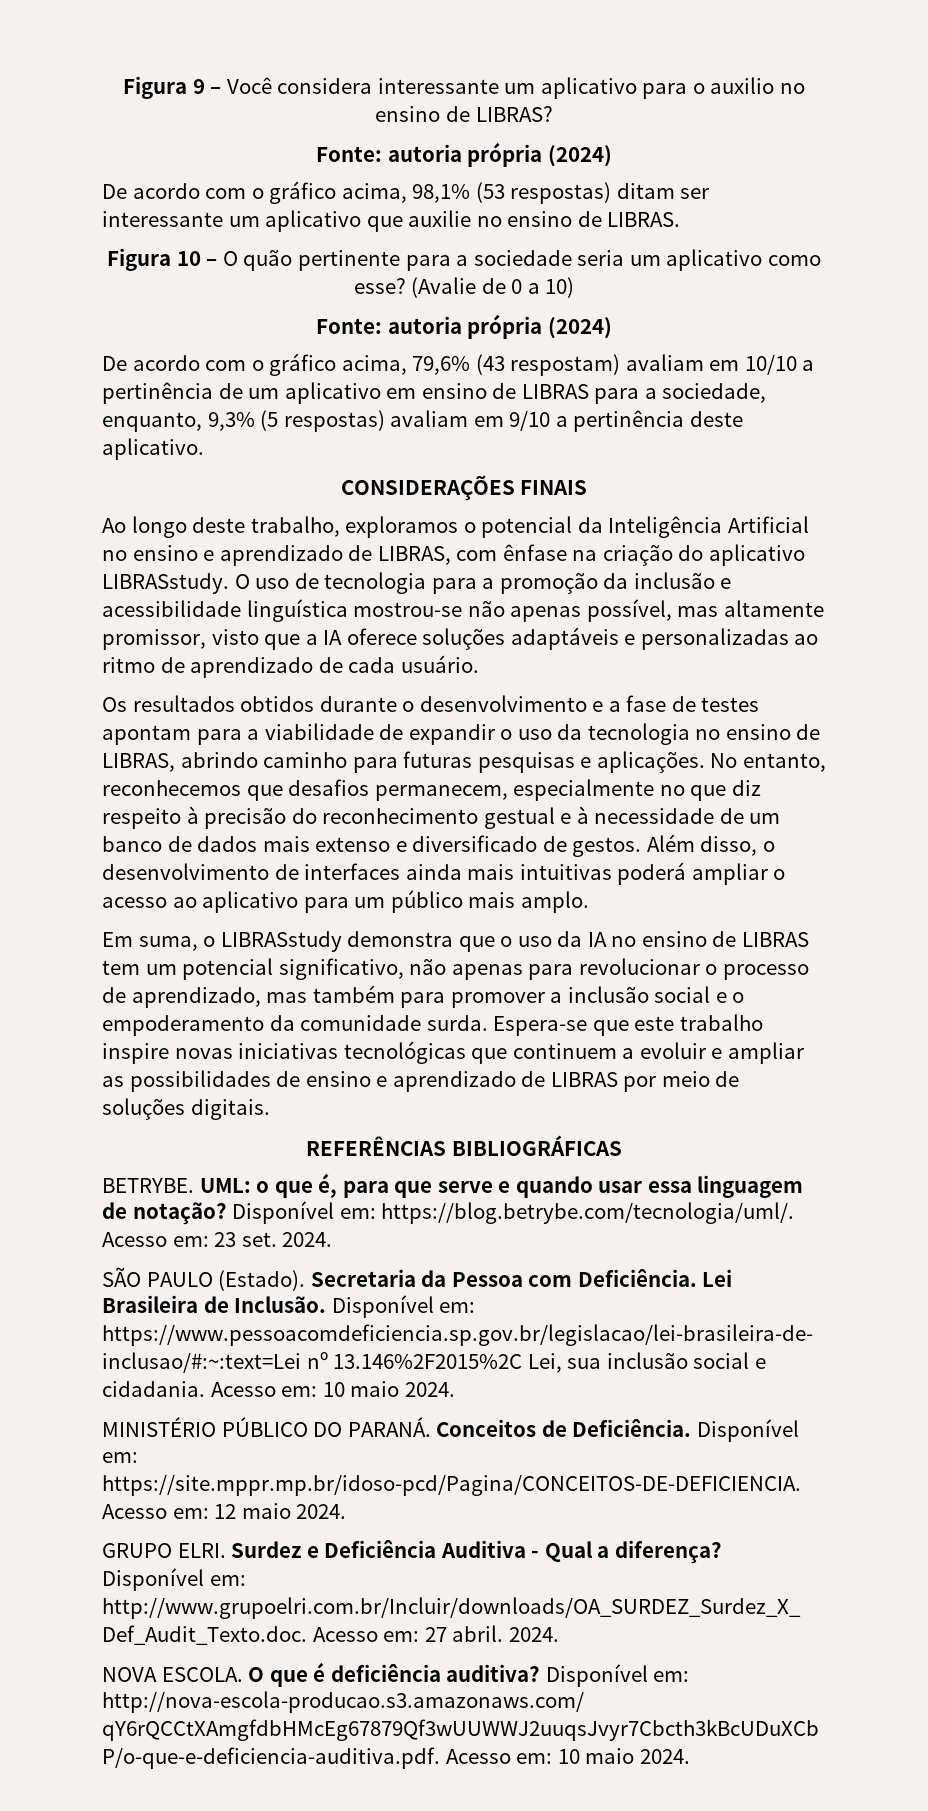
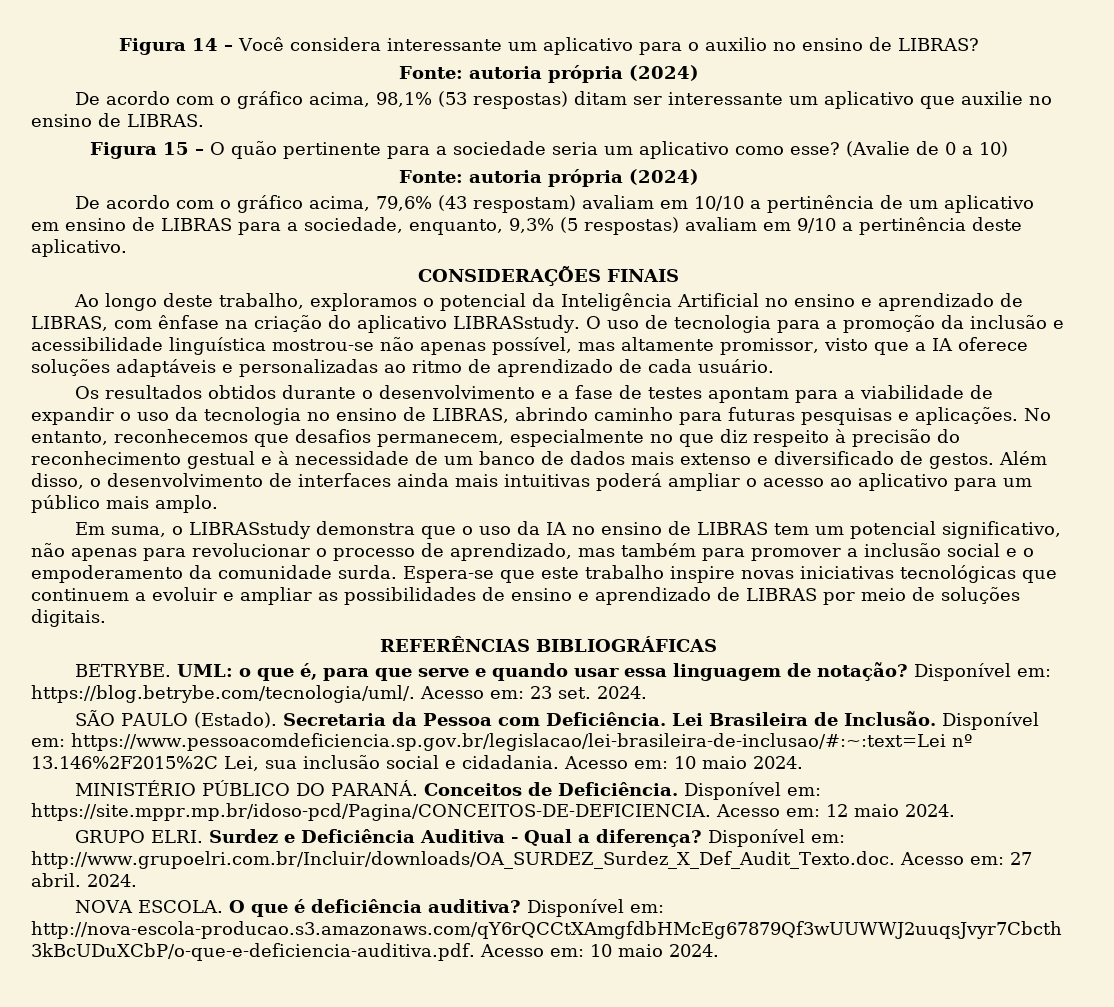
[123,76,205,99] Figura 9 -> [118,38,218,55] Figura 14
[176,251,201,266] 10 -> [162,142,189,155] 15

